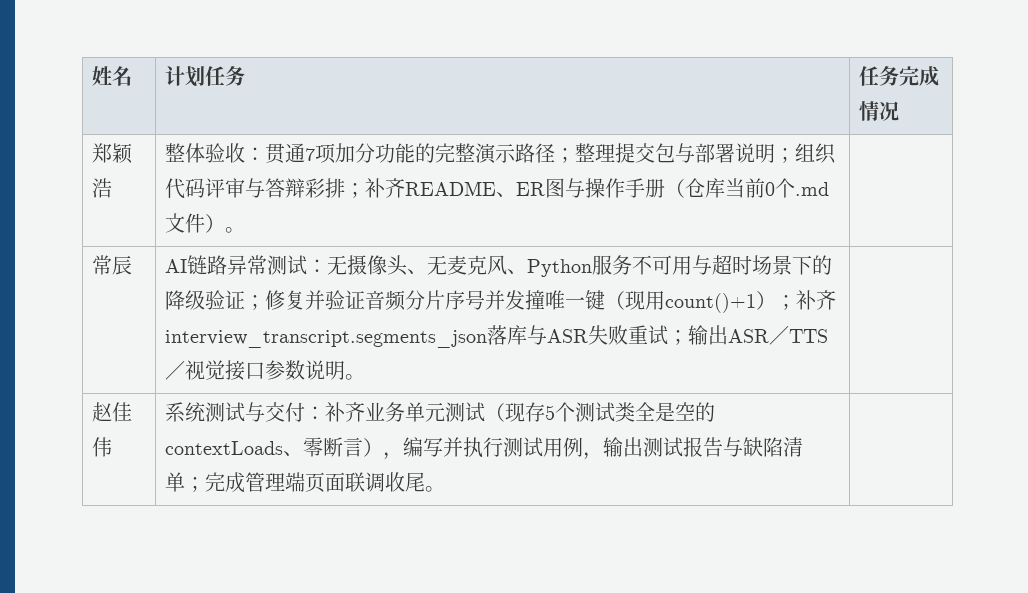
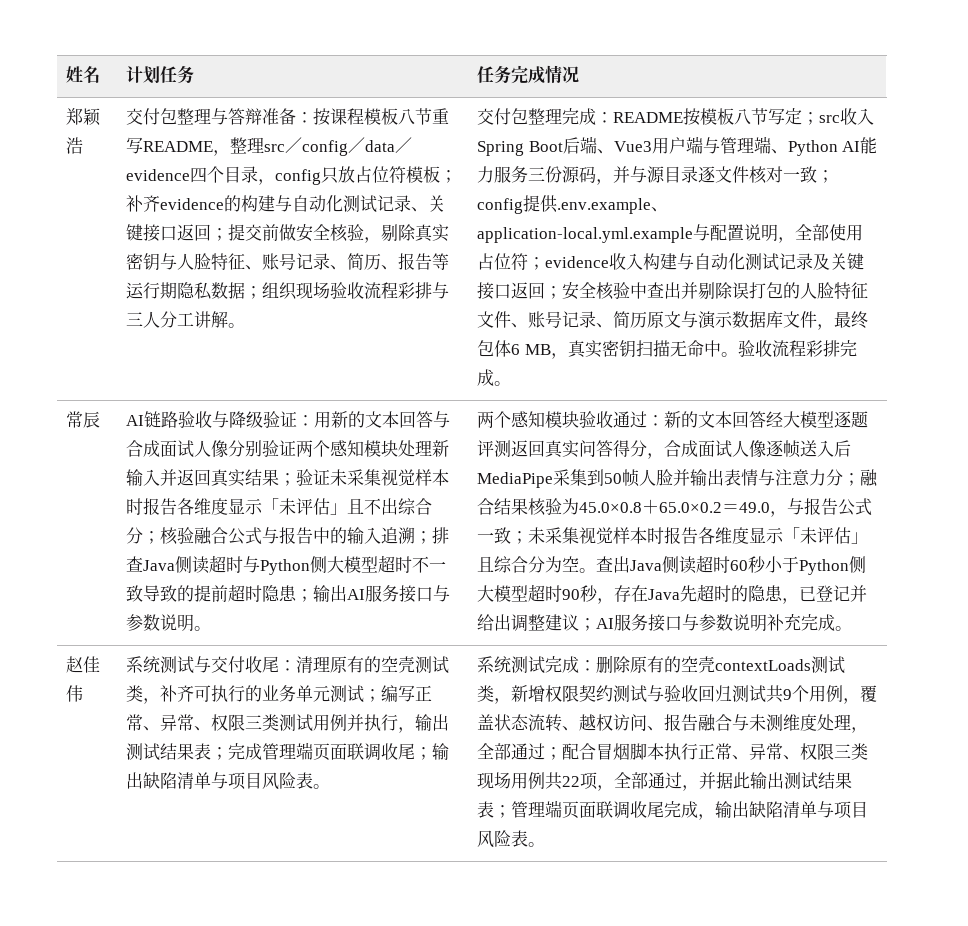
[165,143,837,164] [165,178,830,199] [165,213,246,233] [92,255,133,275] [165,255,833,277] [165,290,837,313] [165,325,829,348] [165,360,366,381] 整体验收：贯通7项加分功能的完整演示路径；整理提交包与部署说明；组织代码评审与答辩彩排；补齐README、ER图与操作手册（仓库当前0个.md文件）。 | // 常辰 | AI链路异常测试：无摄像头、无麦克风、Python服务不可用与超时场景下的降级验证；修复并验证音频分片序号并发撞唯一键（现用count()+1）；补齐interview_transcript.segments_json落库与ASR失败重试；输出ASR／TTS／视觉接口参数说明。 | -> [126,108,450,126] [126,137,413,156] [126,166,458,185] [126,195,446,213] [126,224,450,243] [126,253,450,271] [126,282,450,300] [126,311,246,328] [477,108,875,126] [477,136,878,156] [477,166,835,185] [477,195,669,214] [477,224,864,243] [477,253,865,271] [477,282,869,300] [477,311,869,330] [477,340,857,359] [477,369,512,386] [66,411,101,428] [126,411,451,428] [126,440,450,458] [126,469,450,487] [126,498,433,515] [126,527,450,545] [126,555,447,575] [126,584,451,603] [126,614,212,632] [477,411,869,428] [477,440,852,459] [477,469,879,488] [477,498,873,517] [477,527,869,544] [477,555,867,575] [477,584,868,604] [477,613,853,632] 交付包整理与答辩准备：按课程模板八节重写README，整理src／config／data／evidence四个目录，config只放占位符模板；补齐evidence的构建与自动化测试记录、关键接口返回；提交前做安全核验，剔除真实密钥与人脸特征、账号记录、简历、报告等运行期隐私数据；组织现场验收流程彩排与三人分工讲解。 | 交付包整理完成：README按模板八节写定；src收入Spring Boot后端、Vue3用户端与管理端、Python AI能力服务三份源码，并与源目录逐文件核对一致；config提供.env.example、application-local.yml.example与配置说明，全部使用占位符；evidence收入构建与自动化测试记录及关键接口返回；安全核验中查出并剔除误打包的人脸特征文件、账号记录、简历原文与演示数据库文件，最终包体6 MB，真实密钥扫描无命中。验收流程彩排完成。 // 常辰 | AI链路验收与降级验证：用新的文本回答与合成面试人像分别验证两个感知模块处理新输入并返回真实结果；验证未采集视觉样本时报告各维度显示「未评估」且不出综合分；核验融合公式与报告中的输入追溯；排查Java侧读超时与Python侧大模型超时不一致导致的提前超时隐患；输出AI服务接口与参数说明。 | 两个感知模块验收通过：新的文本回答经大模型逐题评测返回真实问答得分，合成面试人像逐帧送入后MediaPipe采集到50帧人脸并输出表情与注意力分；融合结果核验为45.0×0.8＋65.0×0.2＝49.0，与报告公式一致；未采集视觉样本时报告各维度显示「未评估」且综合分为空。查出Java侧读超时60秒小于Python侧大模型超时90秒，存在Java先超时的隐患，已登记并给出调整建议；AI服务接口与参数说明补充完成。
[305,402,716,422] [165,437,504,460] ：补齐业务单元测试（现存5个测试类全是空的contextLoads、零断言），编写并执行 -> [245,656,450,674] [126,685,433,704] [126,714,280,731] 收尾：清理原有的空壳测试类，补齐可执行的业务单元测试；编写正常、异常、权限三类
(584, 447) none -> [347,714,399,731] 并执行
[683,437,804,457] [165,472,186,492] 报告与缺陷清单 -> [160,743,212,760] 结果表
[425,486,446,492] 。 | -> [415,743,450,760] [126,772,331,790] [477,655,846,674] [477,685,878,704] [477,714,869,733] [477,743,869,760] [477,772,853,791] [477,800,869,820] [477,830,546,848] ；输出缺陷清单与项目风险表。 | 系统测试完成：删除原有的空壳contextLoads测试类，新增权限契约测试与验收回归测试共9个用例，覆盖状态流转、越权访问、报告融合与未测维度处理，全部通过；配合冒烟脚本执行正常、异常、权限三类现场用例共22项，全部通过，并据此输出测试结果表；管理端页面联调收尾完成，输出缺陷清单与项目风险表。

